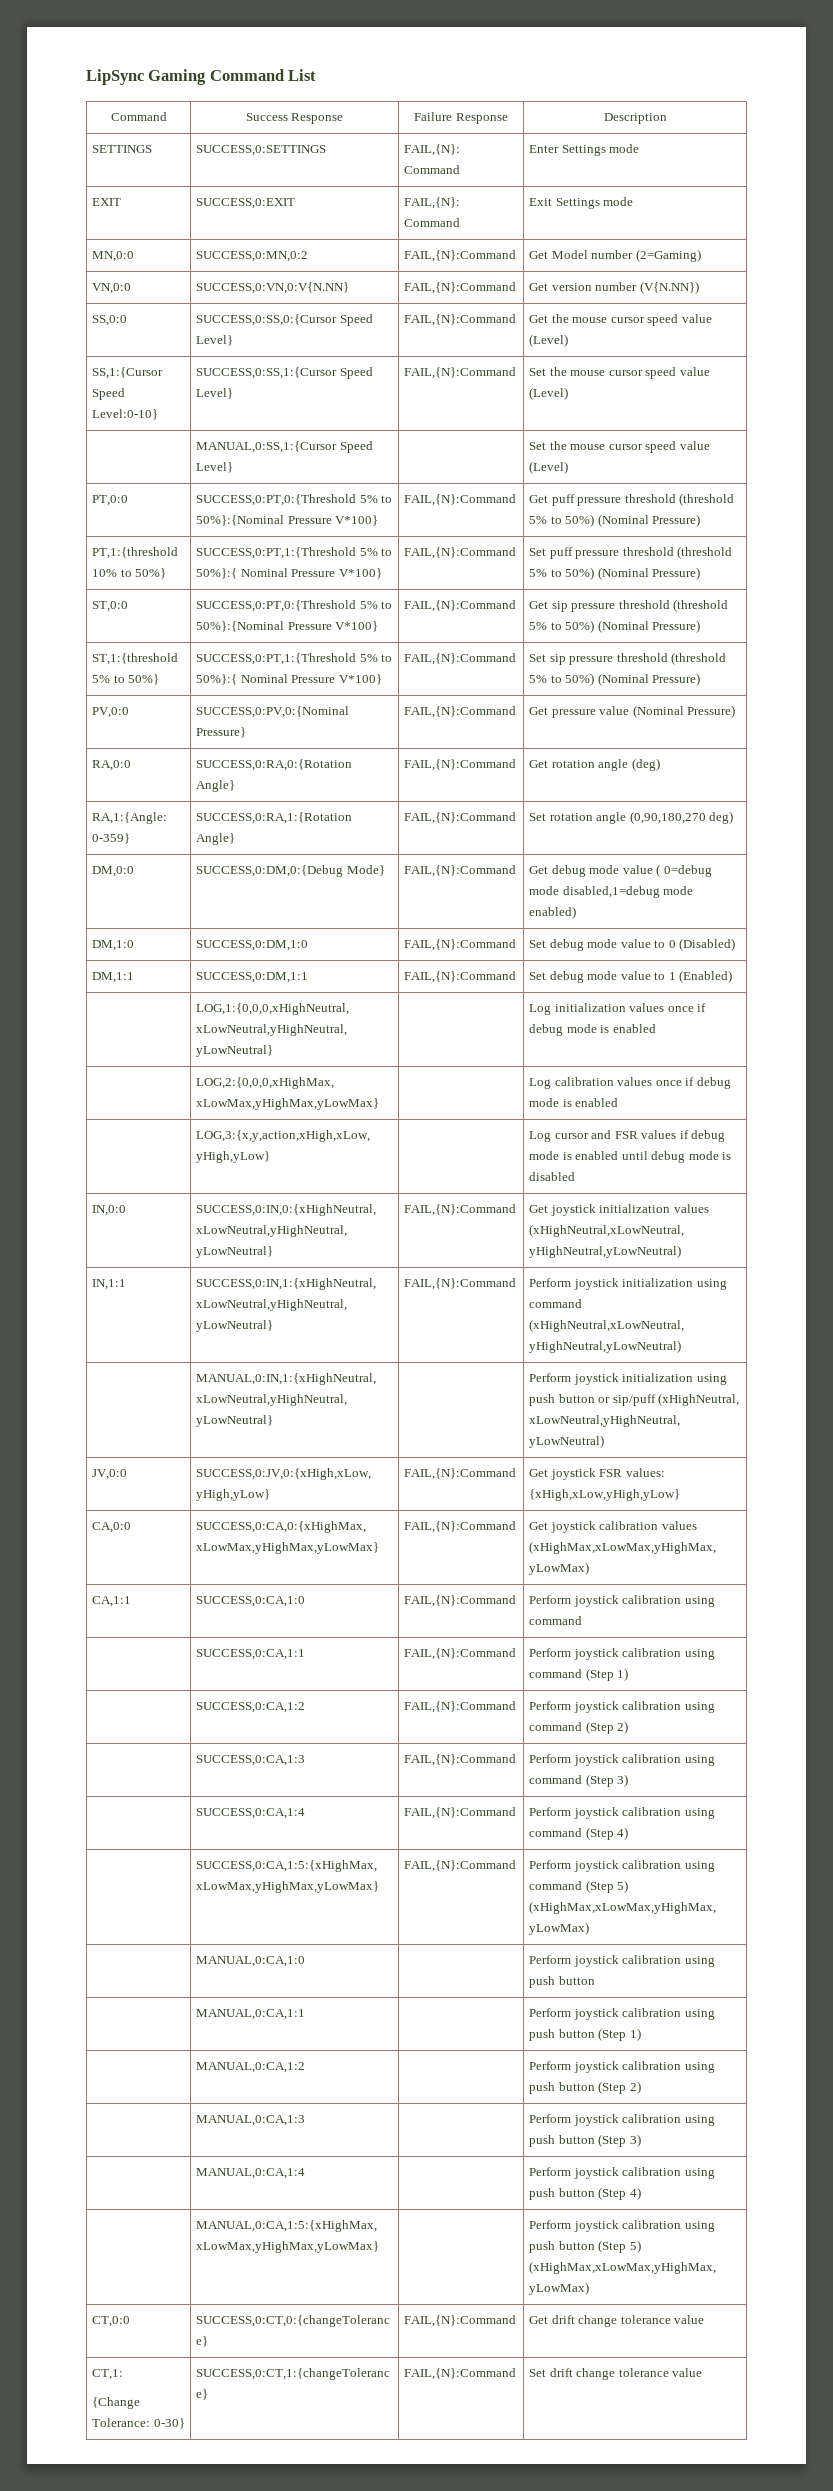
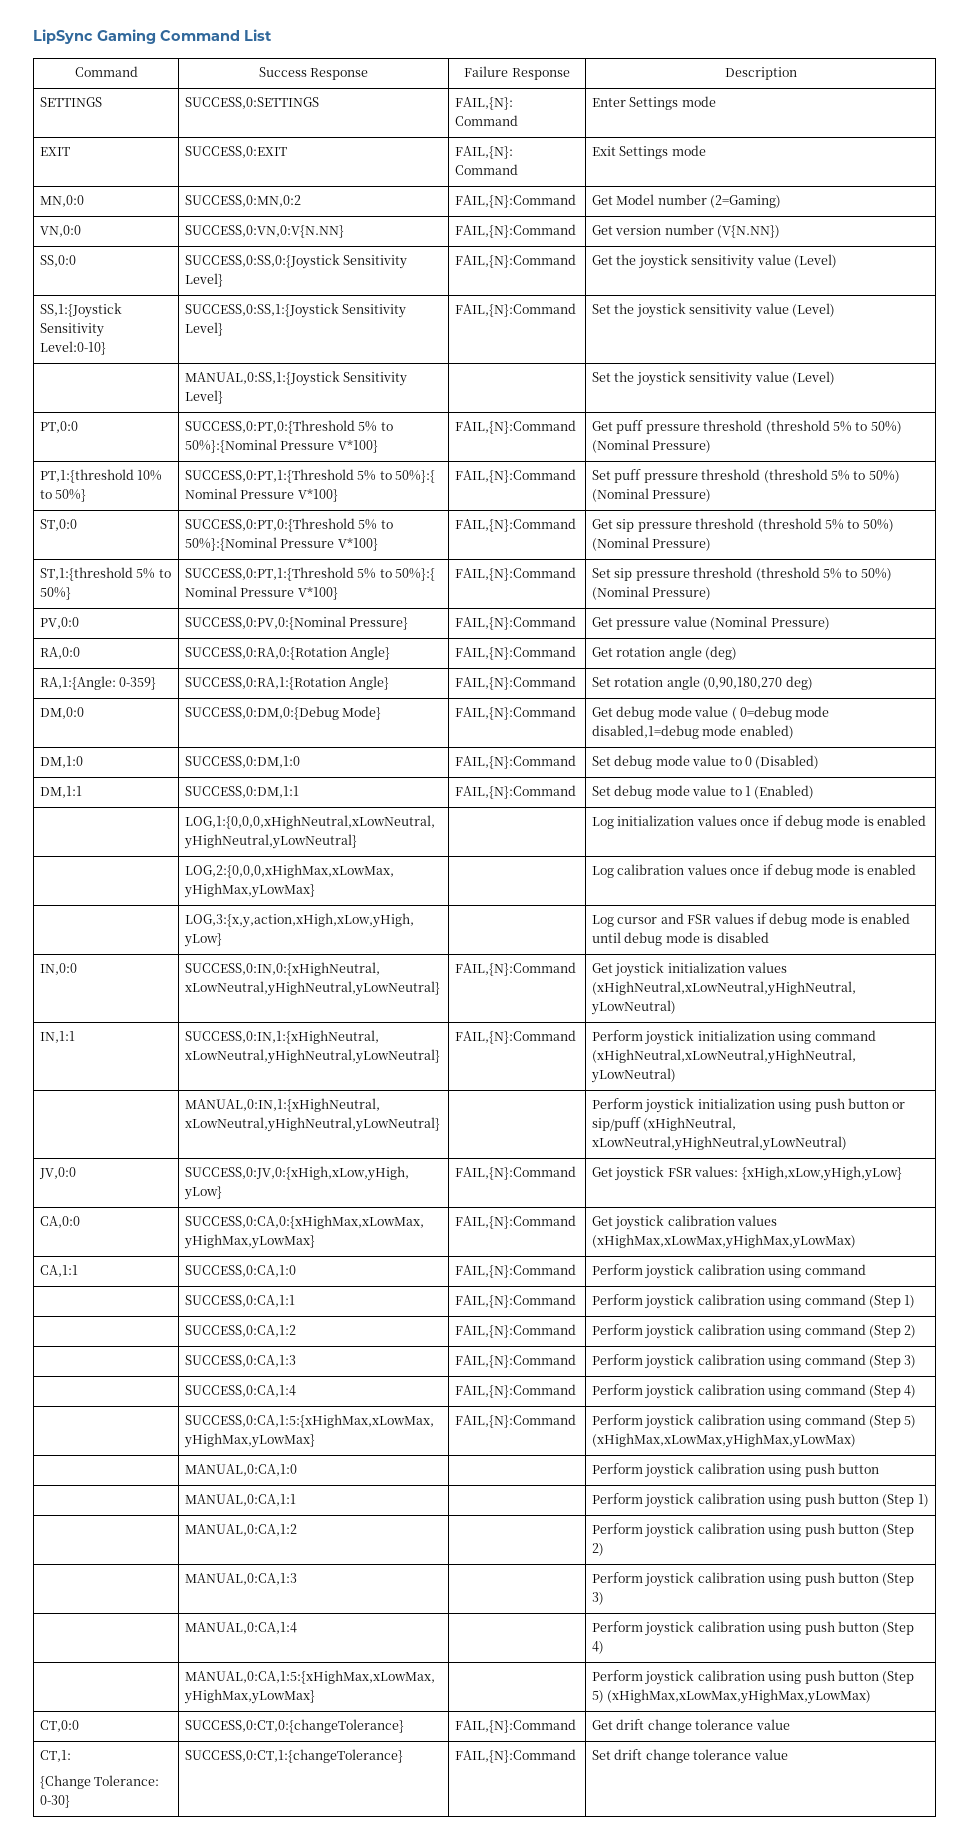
[196,314,373,326] SUCCESS,0:SS,0:{Cursor Speed -> [185,254,408,269] SUCCESS,0:SS,0:{Joystick Sensitivity
[572,314,712,326] [529,334,569,347] [92,367,164,379] [92,388,126,400] mouse cursor speed value (Level) // SS,1:{Cursor Speed -> [638,254,837,269] [40,303,123,318] [40,323,105,337] joystick sensitivity value (Level) // SS,1:{Joystick Sensitivity
[196,367,373,379] SUCCESS,0:SS,1:{Cursor Speed -> [185,303,407,318] SUCCESS,0:SS,1:{Joystick Sensitivity
[570,367,677,379] mouse cursor speed -> [636,303,753,318] joystick sensitivity
[196,441,373,453] MANUAL,0:SS,1:{Cursor Speed -> [185,371,408,386] MANUAL,0:SS,1:{Joystick Sensitivity
[570,441,677,453] mouse cursor speed -> [636,371,753,386] joystick sensitivity

